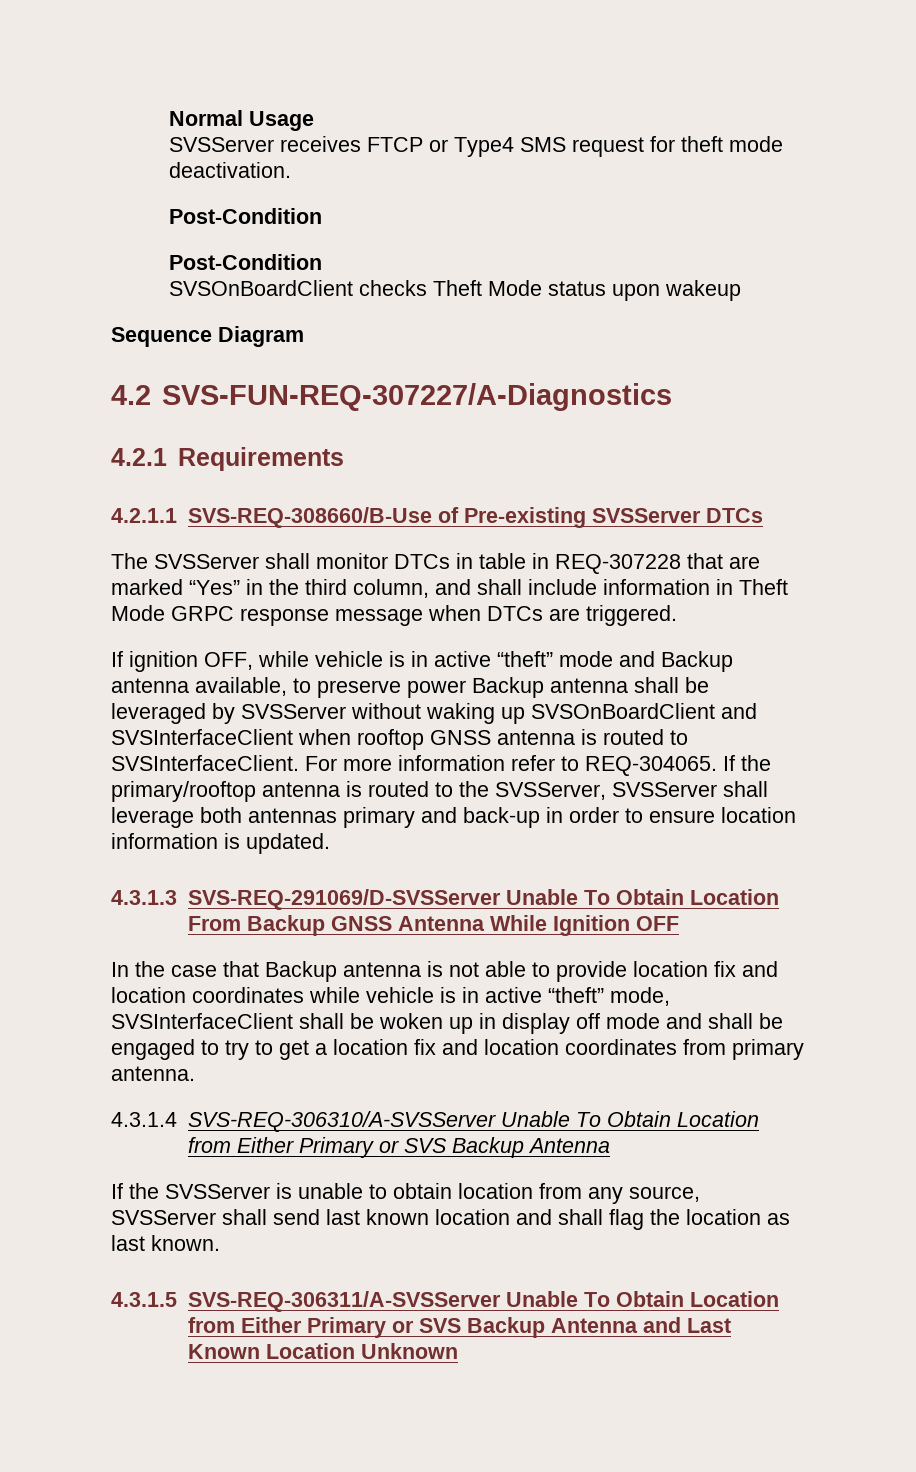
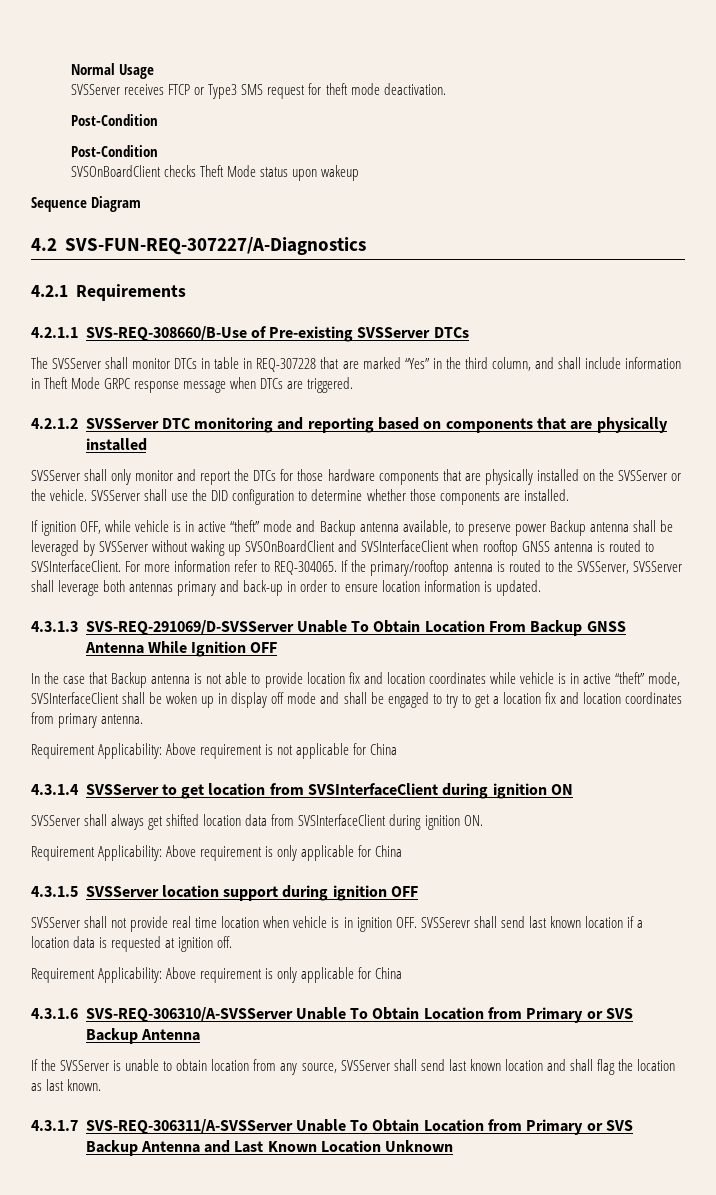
[453,137,514,157] Type4 -> [208,84,238,99] Type3
(677, 615) none -> [31,417,668,433] [85,438,147,451] [31,469,681,485] [31,489,569,505] // 4.2.1.2 SVSServer DTC monitoring and reporting based on components that are physically installed // SVSServer shall only monitor and report the DTCs for those hardware components that are physically installed on the SVSServer or the vehicle. SVSServer shall use the DID configuration to determine whether those components are installed.
[111,1112,177,1127] 4.3.1.4 -> [31,743,398,759] [31,783,574,799] [31,814,483,830] [31,845,403,861] [31,885,419,901] [31,916,643,932] [31,936,233,952] [31,967,403,983] [31,1008,78,1019] Requirement Applicability: Above requirement is not applicable for China // 4.3.1.4 SVSServer to get location from SVSInterfaceClient during ignition ON // SVSServer shall always get shifted location data from SVSInterfaceClient during ignition ON. // Requirement Applicability: Above requirement is only applicable for China // 4.3.1.5 SVSServer location support during ignition OFF // SVSServer shall not provide real time location when vehicle is in ignition OFF. SVSSerevr shall send last known location if a location data is requested at ignition off. // Requirement Applicability: Above requirement is only applicable for China // 4.3.1.6
[236,1137,294,1153] Either -> (523, 1013) none
[111,1292,177,1307] 4.3.1.5 -> [31,1120,78,1131] 4.3.1.7
[240,1317,302,1333] Either -> (523, 1125) none

